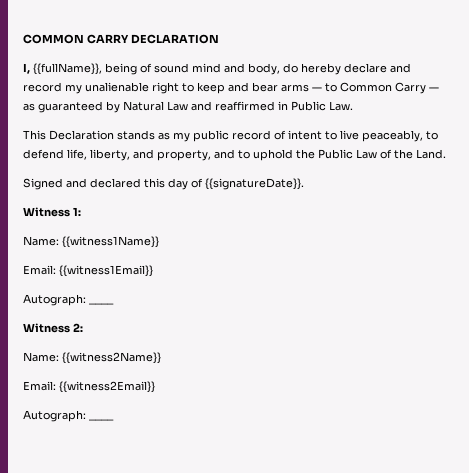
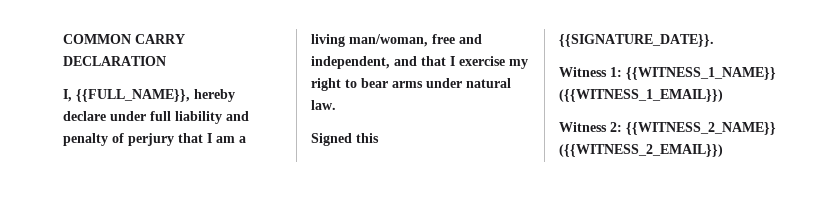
[33,63,411,75] [23,82,439,94] [23,101,353,113] [23,130,438,142] [23,149,446,161] [23,178,304,190] [23,207,81,217] [23,236,159,248] [23,265,153,277] [23,294,114,306] [23,323,83,333] [23,352,161,364] [23,381,155,393] [23,410,114,422] {{fullName}}, being of sound mind and body, do hereby declare and record my unalienable right to keep and bear arms — to Common Carry — as guaranteed by Natural Law and reaffirmed in Public Law. // This Declaration stands as my public record of intent to live peaceably, to defend life, liberty, and property, and to uphold the Public Law of the Land. // Signed and declared this day of {{signatureDate}}. // Witness 1: // Name: {{witness1Name}} // Email: {{witness1Email}} // Autograph: ____ // Witness 2: // Name: {{witness2Name}} // Email: {{witness2Email}} // Autograph: ____ -> [76,89,235,102] [63,111,249,124] [63,133,246,146] [311,34,482,47] [311,56,528,69] [311,78,511,91] [311,100,336,110] [311,133,379,146] [559,34,714,47] [559,67,776,80] [559,89,723,102] [559,122,776,135] [559,144,723,157] {{FULL_NAME}}, hereby declare under full liability and penalty of perjury that I am a living man/woman, free and independent, and that I exercise my right to bear arms under natural law. // Signed this {{SIGNATURE_DATE}}. // Witness 1: {{WITNESS_1_NAME}} ({{WITNESS_1_EMAIL}}) // Witness 2: {{WITNESS_2_NAME}} ({{WITNESS_2_EMAIL}})

